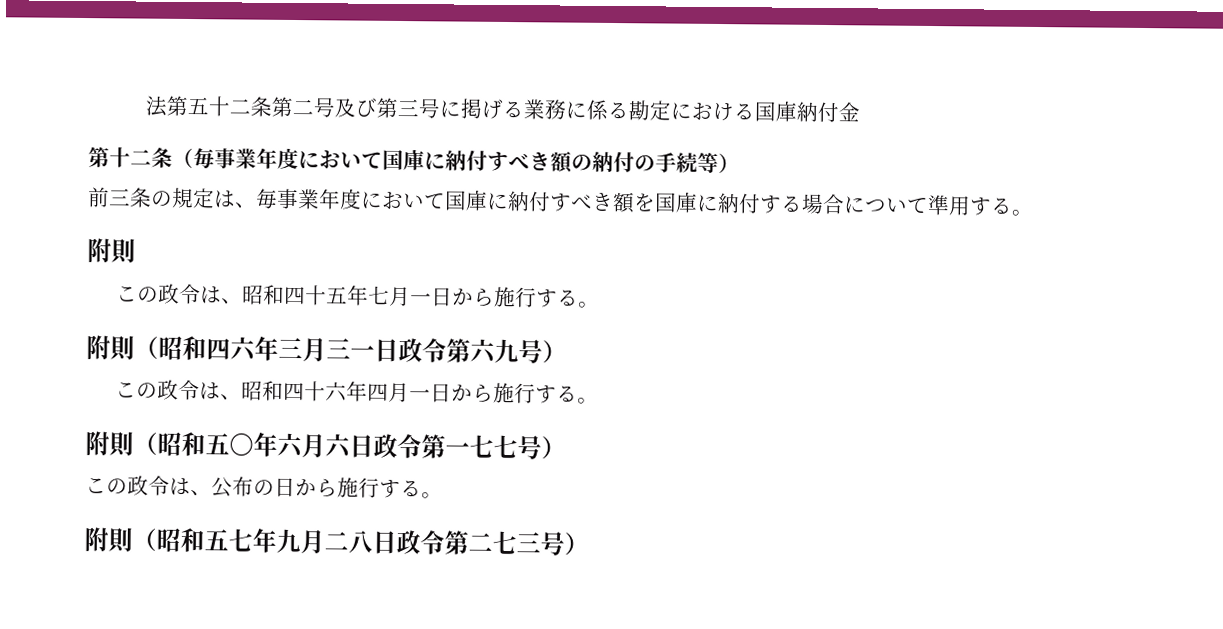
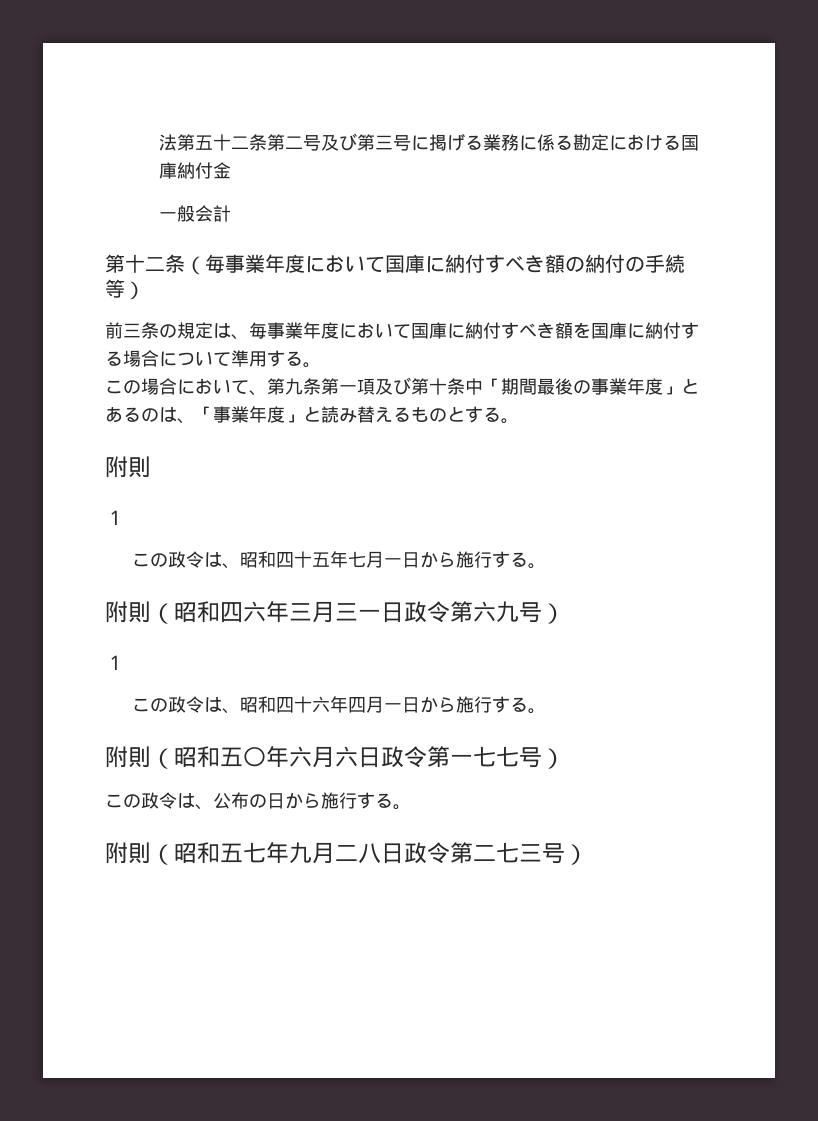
(862, 112) none -> [159,205,232,222] // 一般会計
[87,238,136,264] // 附則 -> [105,377,699,396] [105,406,519,424] [105,456,151,478] [105,510,125,525] // この場合において、第九条第一項及び第十条中「期間最後の事業年度」とあるのは、「事業年度」と読み替えるものとする。 // 附則 // １
(567, 352) none -> [105,655,125,670] // １

